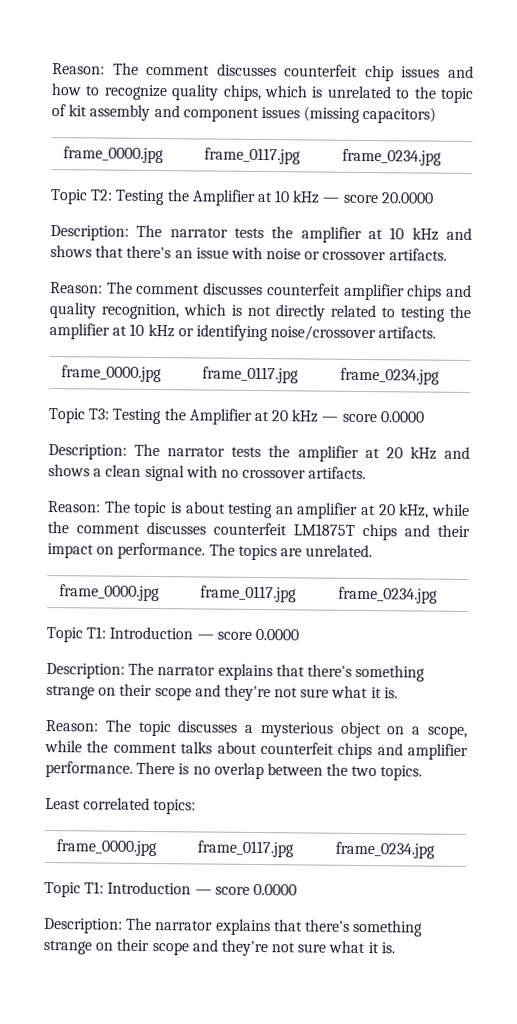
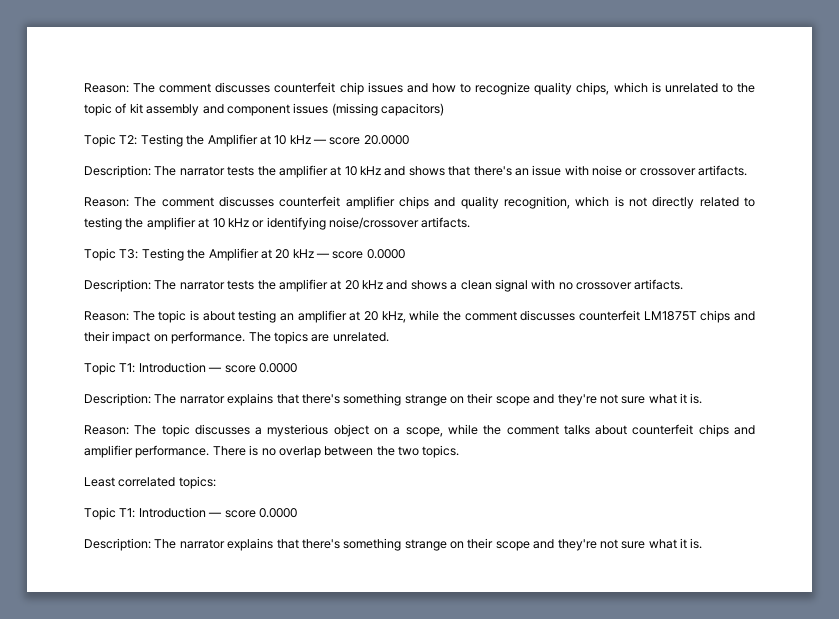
[62,146,164,164] [203,147,301,165] [341,148,442,166] // frame_0000.jpg | frame_0117.jpg | frame_0234.jpg -> (444, 109) none
[60,365,162,383] [201,366,299,384] [339,367,440,385] // frame_0000.jpg | frame_0117.jpg | frame_0234.jpg -> (471, 222) none
[58,584,160,602] [199,585,297,603] [337,586,438,604] // frame_0000.jpg | frame_0117.jpg | frame_0234.jpg -> (389, 337) none
[55,839,157,857] [196,840,294,858] [334,841,435,859] // frame_0000.jpg | frame_0117.jpg | frame_0234.jpg -> (216, 482) none

